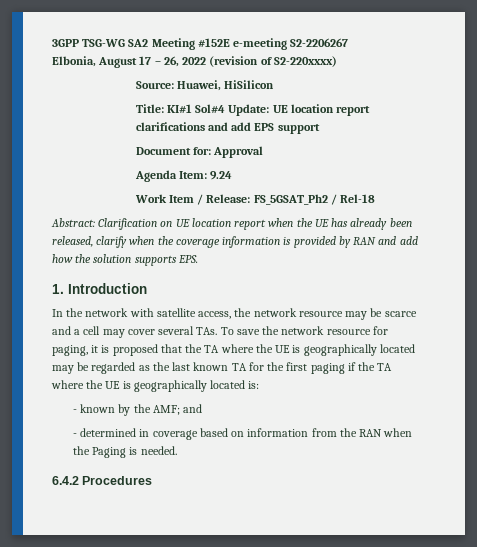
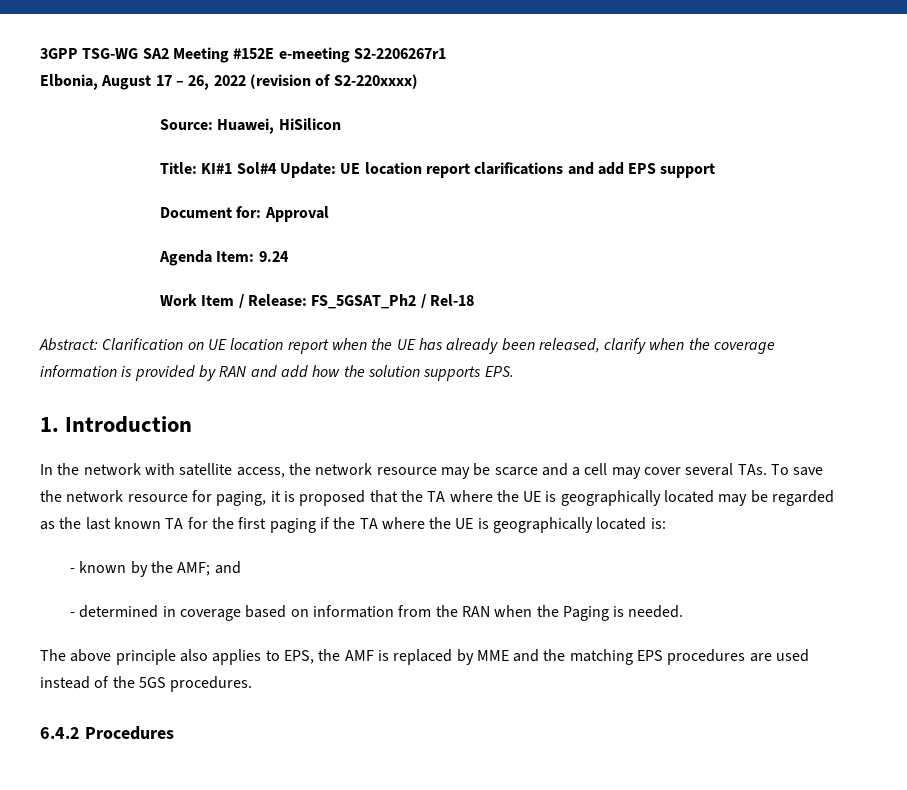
[290,38,349,47] S2-2206267 -> [353,48,446,59] S2-2206267r1
(177, 450) none -> [40,649,810,665] [40,676,253,692] // The above principle also applies to EPS, the AMF is replaced by MME and the matching EPS procedures are used instead of the 5GS procedures.

